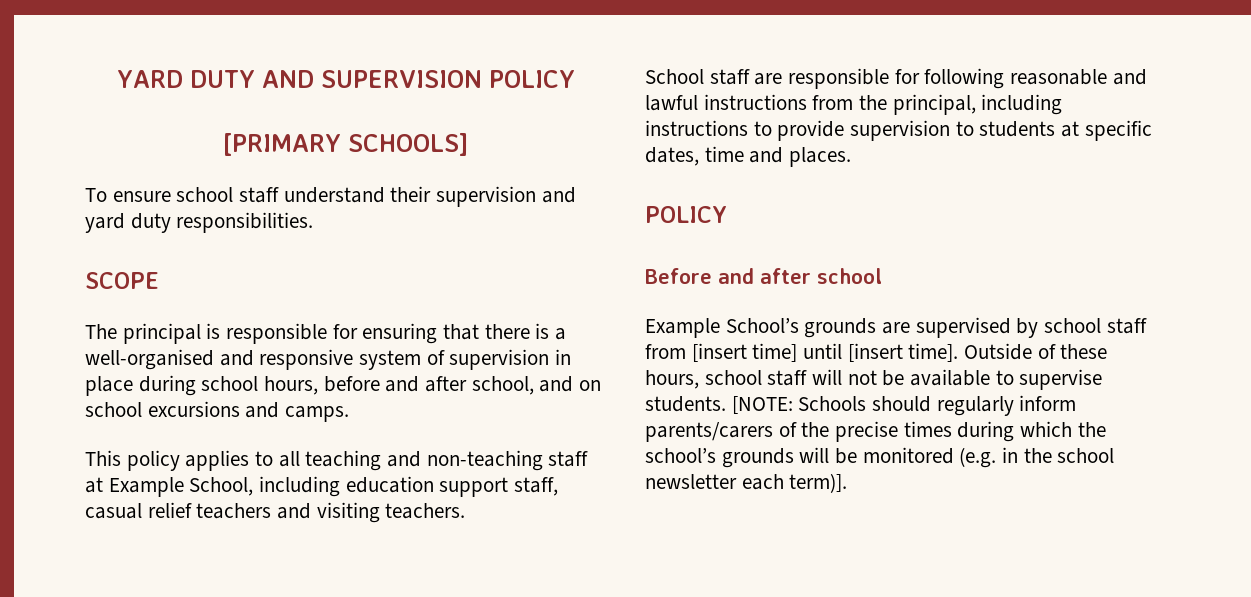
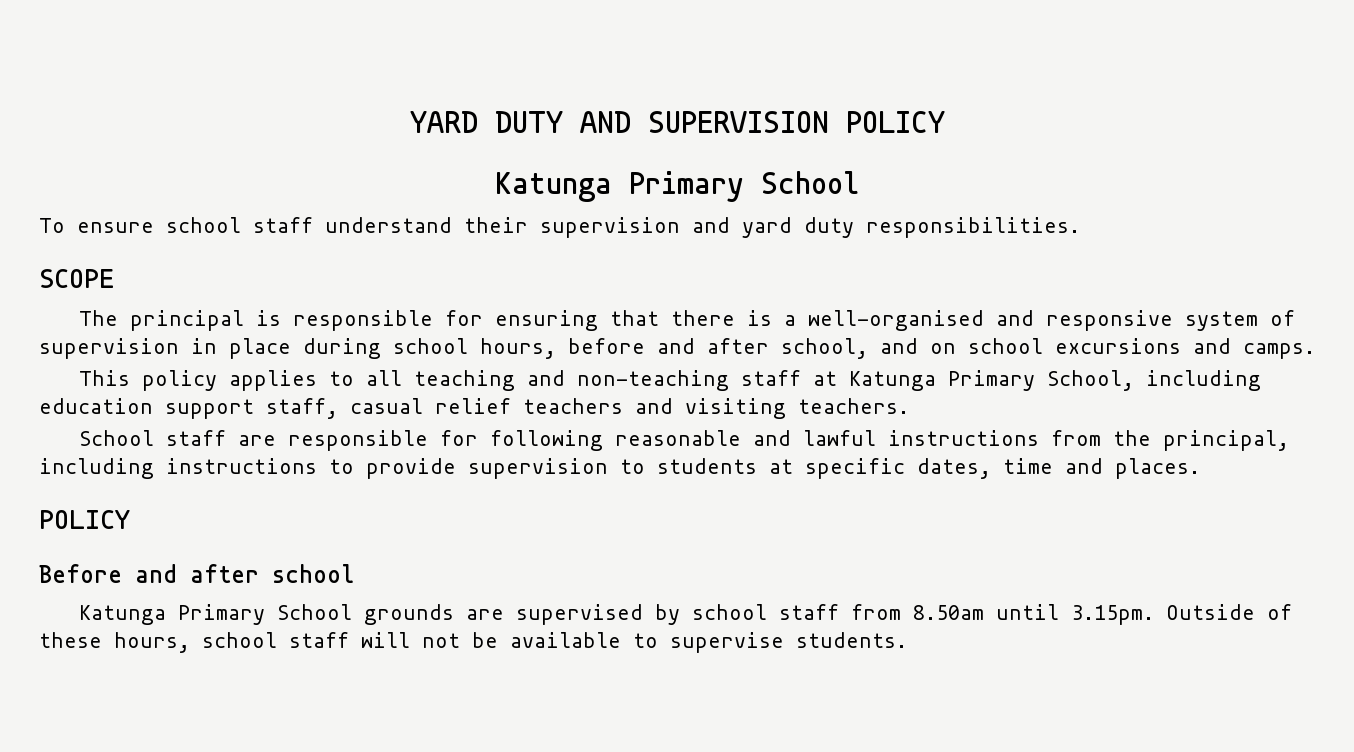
[223,133,468,156] [PRIMARY SCHOOLS] -> [494,171,860,202] Katunga Primary School
[108,477,184,497] Example -> [849,370,1036,391] Katunga Primary
[645,318,799,338] Example School’s -> [79,604,353,625] Katunga Primary School
[691,343,959,362] [insert time] until [insert time]. -> [913,604,1155,625] 8.50am until 3.15pm.
[731,395,1077,416] [645,421,1106,442] [645,447,1115,468] [645,473,848,493] [NOTE: Schools should regularly inform parents/carers of the precise times during which the school’s grounds will be monitored (e.g. in the school newsletter each term)]. -> (907, 640) none

